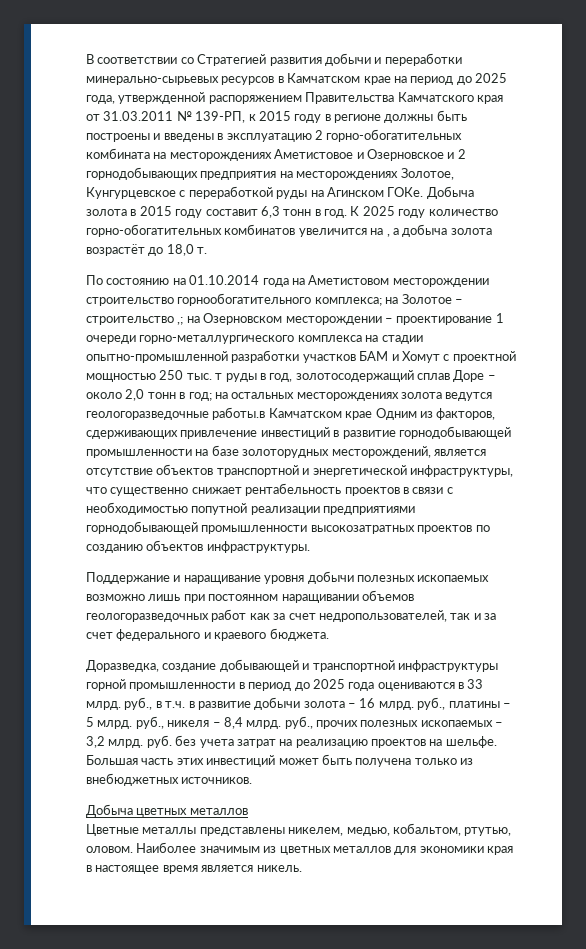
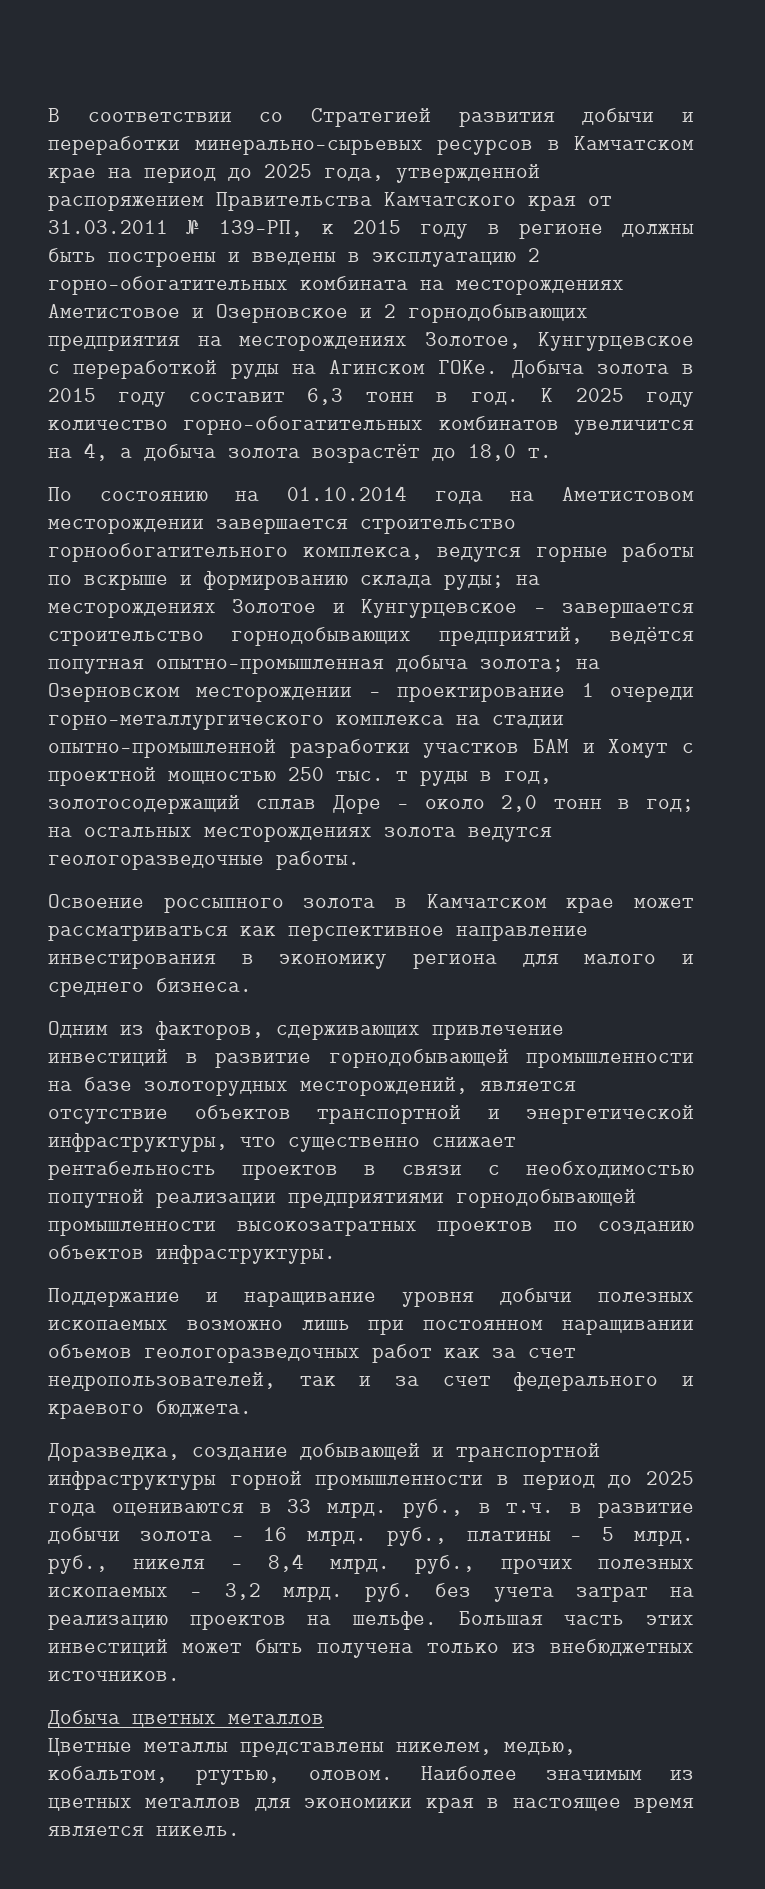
[386,234,390,237] , -> [84,443,108,461] 4,
(489, 282) none -> [216,518,348,534] завершается
[314,294,463,306] [86,316,184,325] комплекса; на Золотое – строительство ,; -> [302,543,694,562] [48,571,540,590] [48,599,694,618] [48,627,695,646] [48,655,564,674] комплекса, ведутся горные работы по вскрыше и формированию склада руды; на месторождениях Золотое и Кунгурцевское – завершается строительство горнодобывающих предприятий, ведётся попутная опытно-промышленная добыча золота;
[212,407,373,420] работы.в Камчатском крае -> [276,851,360,870] [48,894,694,913] [48,925,588,941] [48,953,694,969] [48,978,252,997] работы. // Освоение россыпного золота в Камчатском крае может рассматриваться как перспективное направление инвестирования в экономику региона для малого и среднего бизнеса. //

